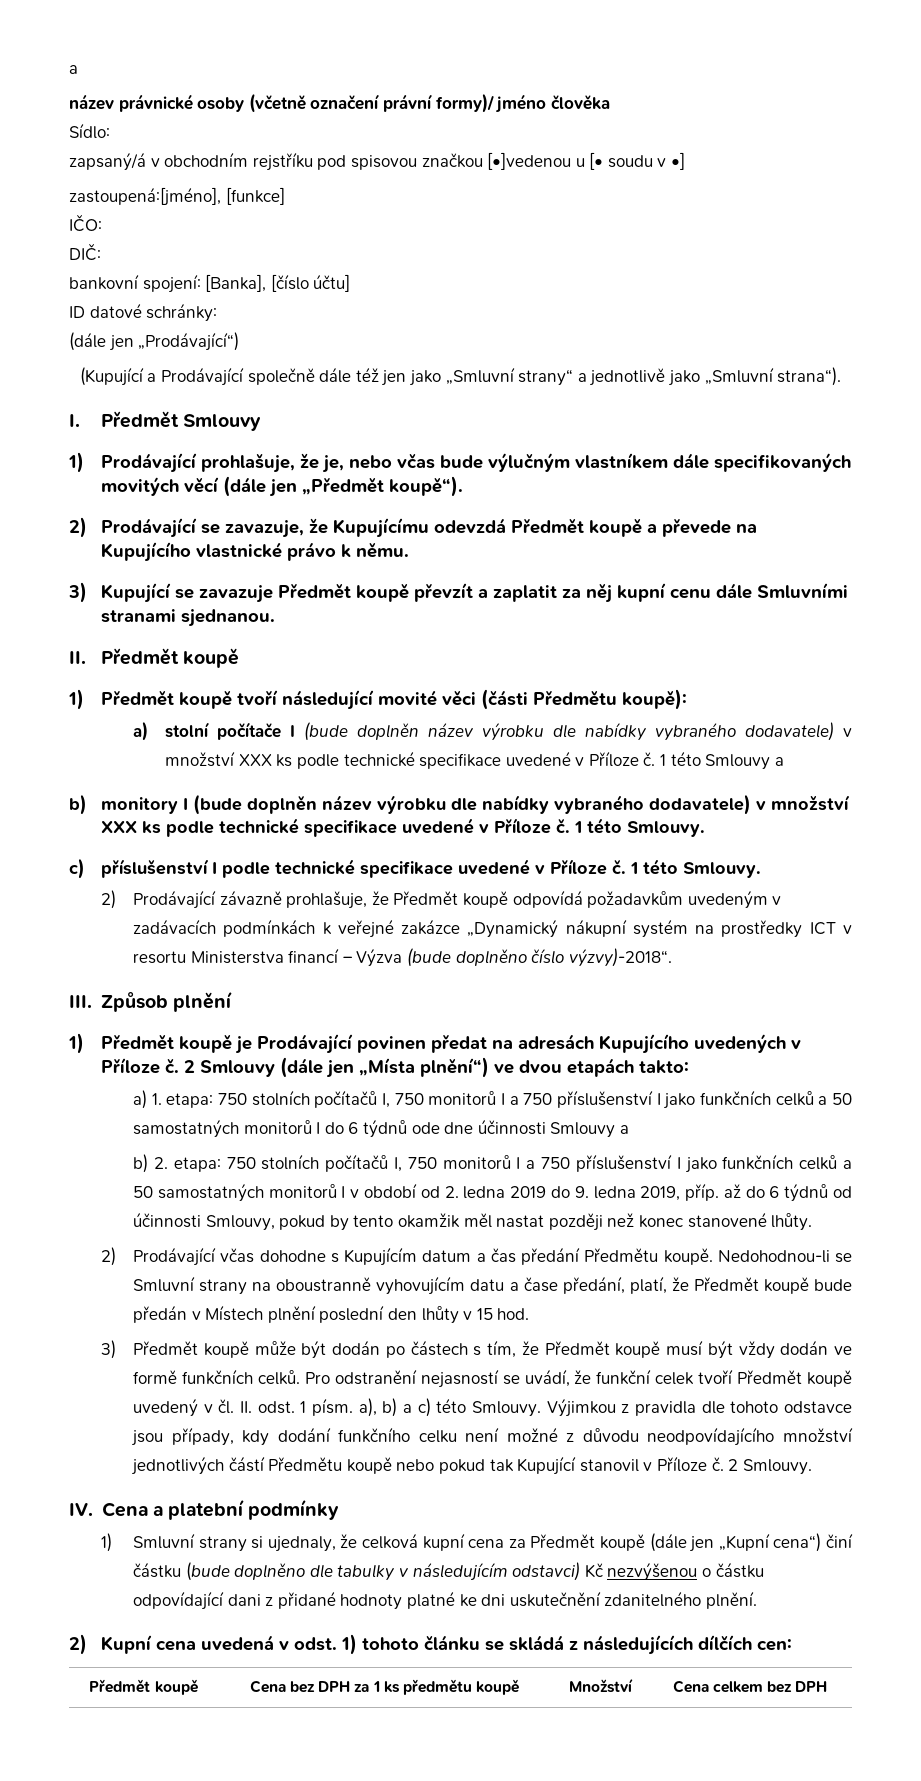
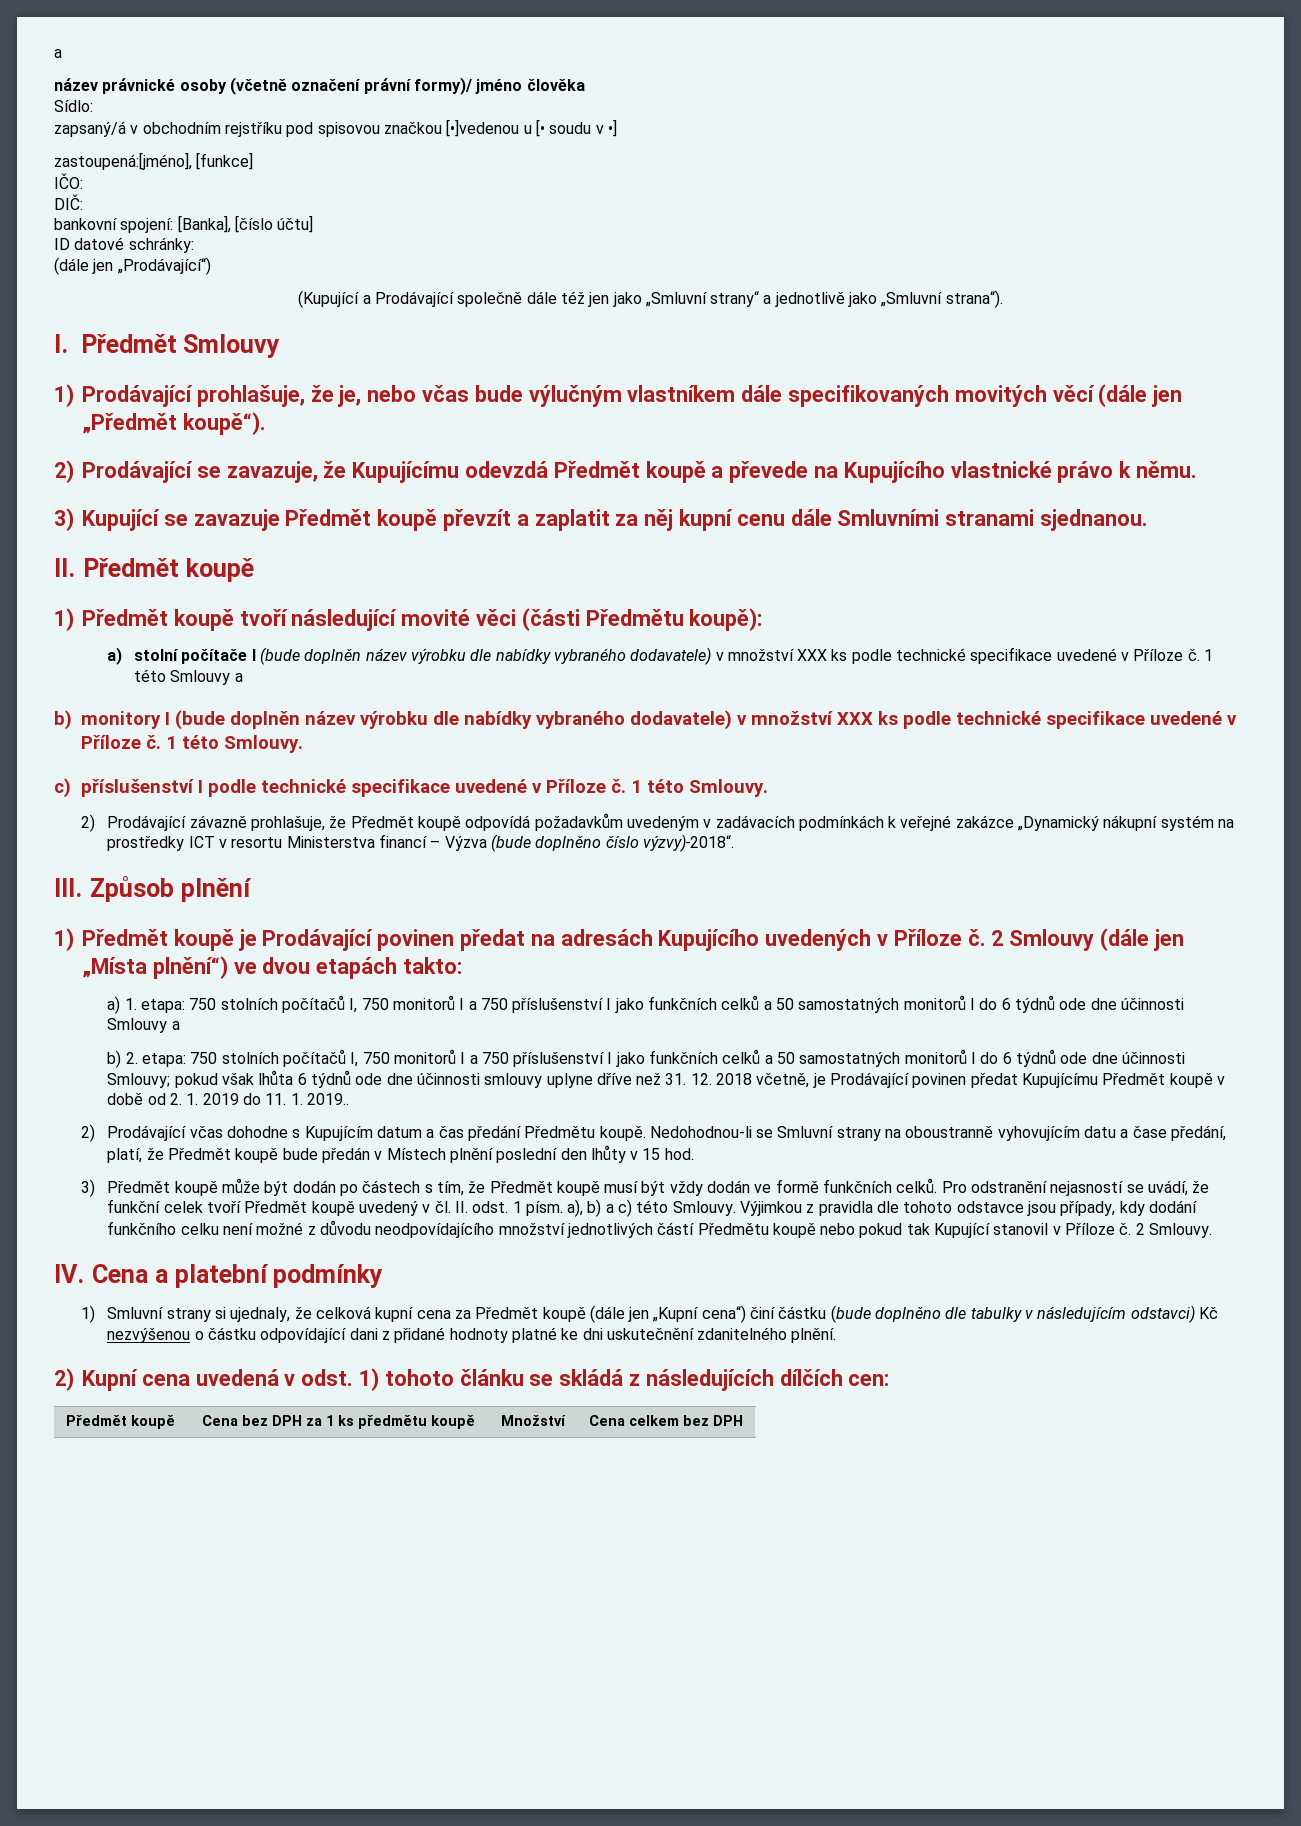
[350,1183,852,1202] [133,1212,813,1231] v období od 2. ledna 2019 do 9. ledna 2019, příp. až do 6 týdnů od účinnosti Smlouvy, pokud by tento okamžik měl nastat později než konec stanovené lhůty. -> [980,1049,1185,1067] [107,1070,1226,1088] [107,1093,349,1105] do 6 týdnů ode dne účinnosti Smlouvy; pokud však lhůta 6 týdnů ode dne účinnosti smlouvy uplyne dříve než 31. 12. 2018 včetně, je Prodávající povinen předat Kupujícímu Předmět koupě v době od 2. 1. 2019 do 11. 1. 2019..

